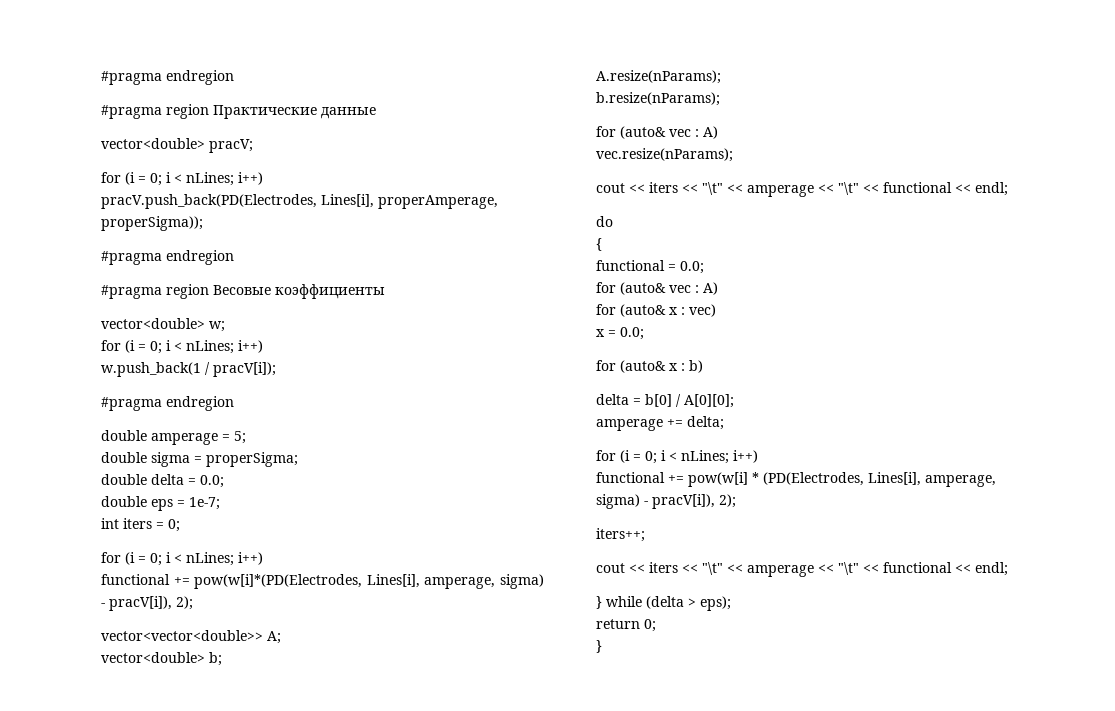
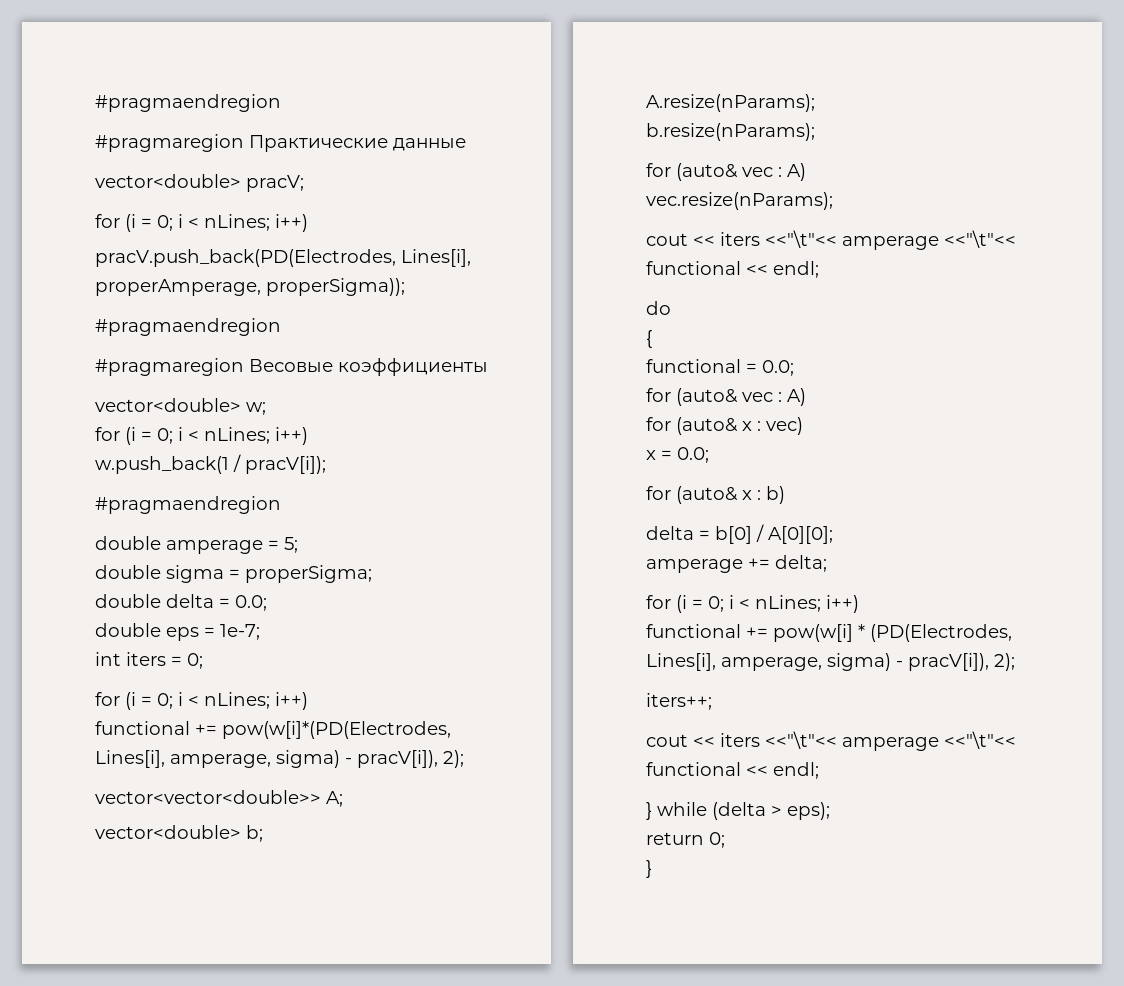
[101,70,235,85] [101,104,210,119] #pragma endregion // #pragma region -> [95,94,282,112] [95,134,245,152] #pragmaendregion // #pragmaregion
[101,250,235,265] [101,284,210,299] #pragma endregion // #pragma region -> [95,318,282,336] [95,358,245,376] #pragmaendregion // #pragmaregion
[101,396,235,411] #pragma endregion -> [95,496,282,514] #pragmaendregion
[682,182,880,197] << "\t" << amperage << "\t" << -> [765,230,1017,250] <<"\t"<< amperage <<"\t"<<
[682,562,880,577] << "\t" << amperage << "\t" << -> [765,731,1017,751] <<"\t"<< amperage <<"\t"<<

